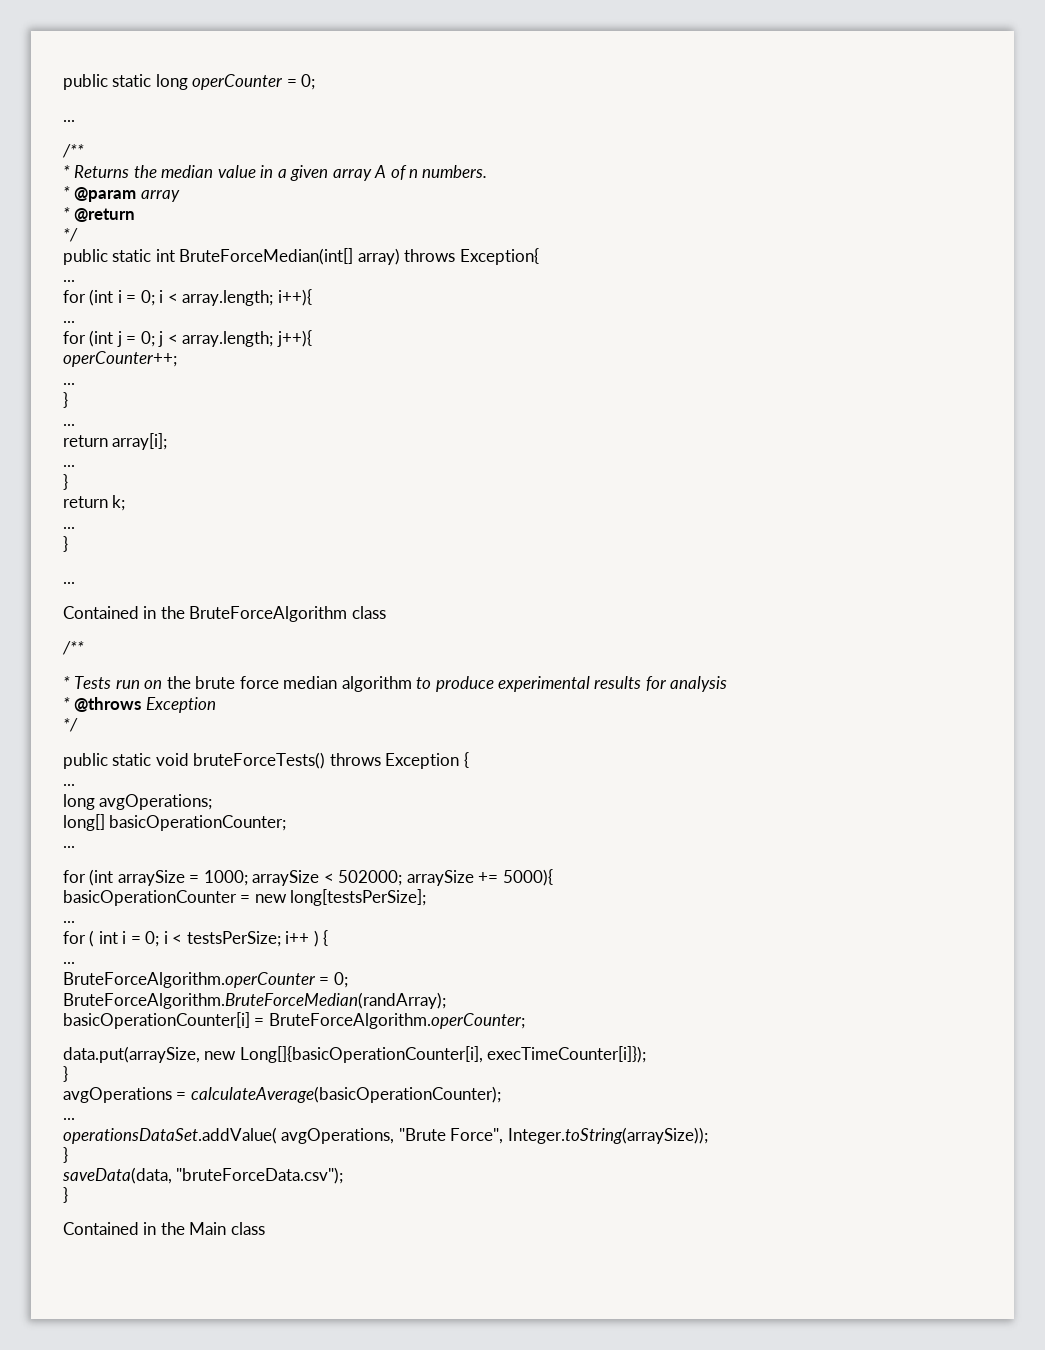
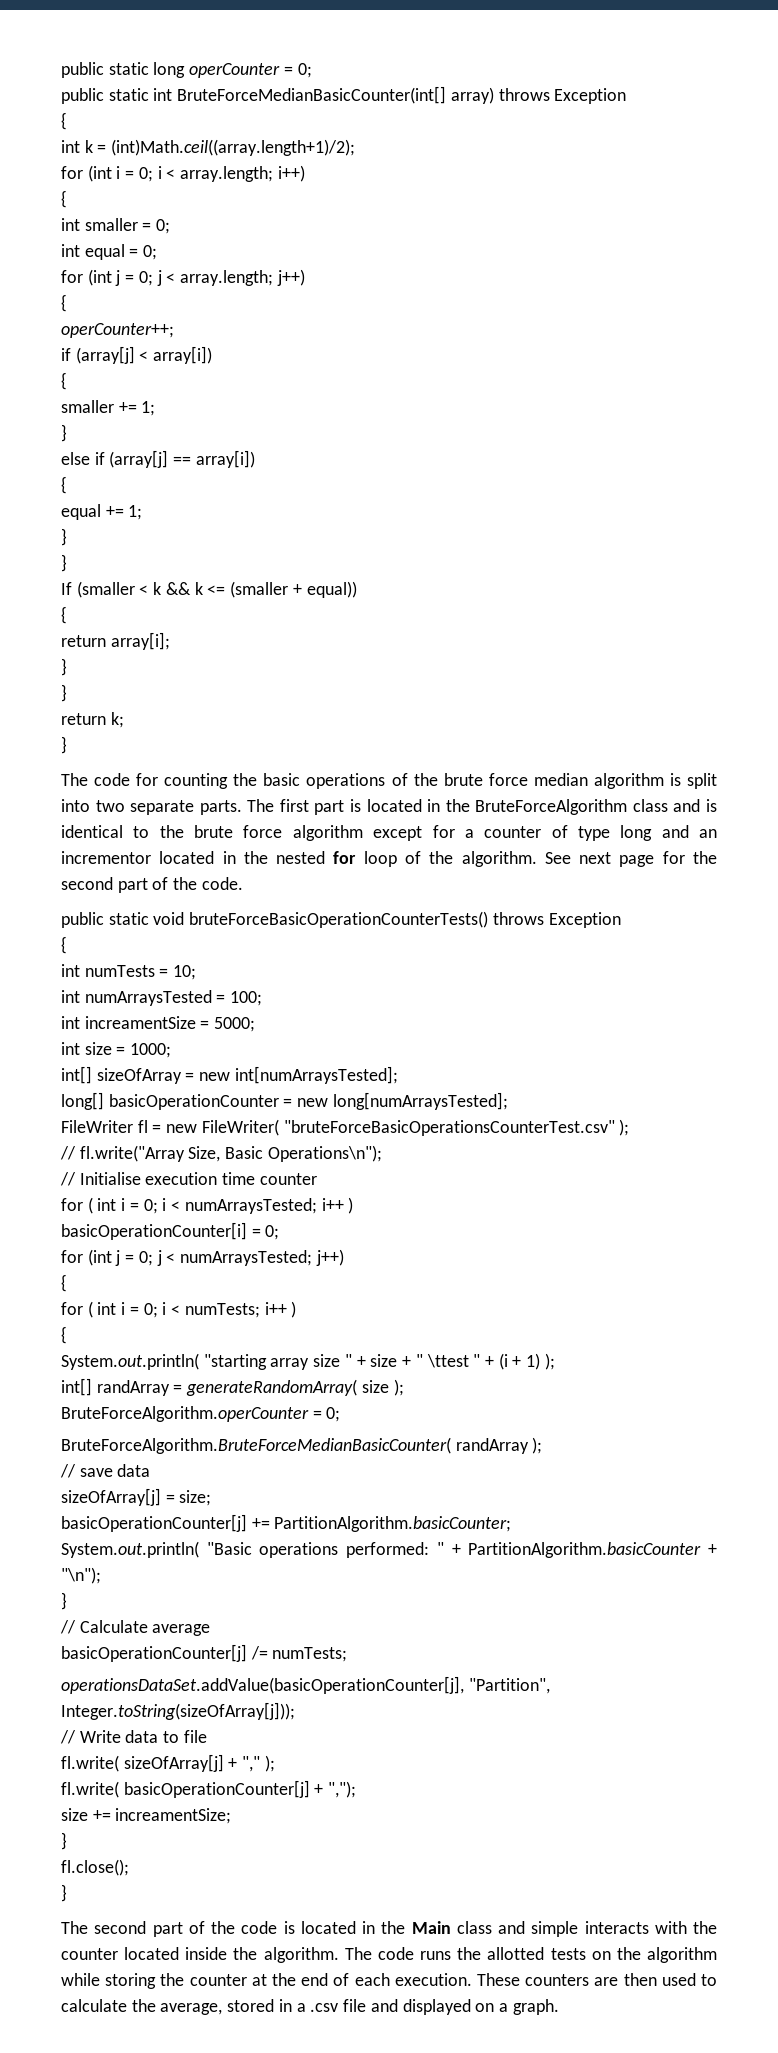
[63,120,75,122] [62,144,84,158] [63,165,488,181] [63,186,180,202] [63,207,136,222] [63,228,78,242] // ... // /** // * Returns the median value in a given array A of n numbers. // * @param array // * @return // */ -> (312, 70) none
[179,248,354,265] BruteForceMedian(int[] -> [177,86,447,104] BruteForceMedianBasicCounter(int[]
[459,248,539,265] [63,280,75,282] Exception{ // ... -> [554,88,627,104] [61,112,67,130] [61,139,356,156] Exception // { // int k = (int)Math.ceil((array.length+1)/2);
[277,289,312,306] [63,321,75,323] i++){ // ... -> [277,165,305,182] [61,190,67,208] [61,218,171,234] [61,244,158,260] i++) // { // int smaller = 0; // int equal = 0;
[276,330,312,347] j++){ -> [276,269,305,286] [61,294,67,312] j++) // {
[63,383,75,385] [63,392,68,408] [63,424,75,426] ... // } // ... -> [61,346,213,364] [61,372,67,390] [61,400,156,416] [61,424,67,442] [61,450,255,468] [61,476,67,494] [61,504,143,520] [61,528,67,546] [61,554,67,572] [61,581,357,598] [61,606,67,624] if (array[j] < array[i]) // { // smaller += 1; // } // else if (array[j] == array[i]) // { // equal += 1; // } // } // If (smaller < k && k <= (smaller + equal)) // {
[63,465,75,467] ... -> [61,658,67,676] }
[63,527,75,529] [63,536,68,552] [63,582,75,584] [63,606,386,622] [62,641,84,655] [63,676,163,689] // ... // } // ... // Contained in the BruteForceAlgorithm class // /** // * Tests run on -> [61,736,67,754] [61,773,408,789] // } // The code for counting the basic operations of
[416,676,728,692] [63,697,216,713] [63,718,78,732] to produce experimental results for analysis // * @throws Exception // */ -> [669,773,717,789] [61,799,717,815] [61,825,717,841] [61,851,718,867] [61,877,243,893] is split into two separate parts. The first part is located in the BruteForceAlgorithm class and is identical to the brute force algorithm except for a counter of type long and an incrementor located in the nested for loop of the algorithm. See next page for the second part of the code.
[193,752,469,769] [63,784,75,786] [63,794,213,810] [63,814,287,831] [63,846,75,848] [63,869,553,886] [63,889,427,906] [63,921,75,923] [63,930,329,947] [63,962,75,964] [63,972,348,988] [63,992,446,1009] [63,1012,525,1029] [63,1046,647,1063] [63,1066,68,1082] [63,1086,501,1103] [63,1118,75,1120] [63,1127,708,1144] [63,1147,68,1163] [62,1167,344,1184] [63,1187,68,1203] [63,1222,265,1235] bruteForceTests() throws Exception { // ... // long avgOperations; // long[] basicOperationCounter; // ... // for (int arraySize = 1000; arraySize < 502000; arraySize += 5000){ // basicOperationCounter = new long[testsPerSize]; // ... // for ( int i = 0; i < testsPerSize; i++ ) { // ... // BruteForceAlgorithm.operCounter = 0; // BruteForceAlgorithm.BruteForceMedian(randArray); // basicOperationCounter[i] = BruteForceAlgorithm.operCounter; // data.put(arraySize, new Long[]{basicOperationCounter[i], execTimeCounter[i]}); // } // avgOperations = calculateAverage(basicOperationCounter); // ... // operationsDataSet.addValue( avgOperations, "Brute Force", Integer.toString(arraySize)); // } // saveData(data, "bruteForceData.csv"); // } // Contained in the Main class -> [189,911,621,928] [61,936,67,954] [61,964,197,980] [61,990,263,1006] [61,1016,256,1032] [61,1042,172,1058] [61,1066,398,1084] [61,1092,508,1110] [61,1119,630,1136] [60,1145,382,1162] [60,1172,317,1186] [61,1197,354,1214] [61,1222,280,1240] [61,1249,344,1266] [61,1274,67,1292] [61,1301,297,1318] [61,1326,67,1344] [61,1353,555,1370] [61,1378,404,1396] [61,1406,341,1422] [61,1437,543,1454] [60,1464,151,1478] [61,1488,212,1506] [61,1514,512,1532] [61,1541,717,1558] [61,1567,101,1584] [61,1592,67,1610] [60,1620,211,1636] [61,1644,348,1662] [61,1676,550,1694] [61,1702,295,1720] [60,1730,207,1744] [61,1754,275,1772] [61,1780,357,1798] [61,1808,232,1824] [61,1832,67,1850] [61,1859,129,1876] [61,1884,67,1902] [61,1921,717,1937] [61,1947,717,1963] [61,1973,717,1989] [61,1999,559,2015] bruteForceBasicOperationCounterTests() throws Exception // { // int numTests = 10; // int numArraysTested = 100; // int increamentSize = 5000; // int size = 1000; // int[] sizeOfArray = new int[numArraysTested]; // long[] basicOperationCounter = new long[numArraysTested]; // FileWriter fl = new FileWriter( "bruteForceBasicOperationsCounterTest.csv" ); // // fl.write("Array Size, Basic Operations\n"); // // Initialise execution time counter // for ( int i = 0; i < numArraysTested; i++ ) // basicOperationCounter[i] = 0; // for (int j = 0; j < numArraysTested; j++) // { // for ( int i = 0; i < numTests; i++ ) // { // System.out.println( "starting array size " + size + " \ttest " + (i + 1) ); // int[] randArray = generateRandomArray( size ); // BruteForceAlgorithm.operCounter = 0; // BruteForceAlgorithm.BruteForceMedianBasicCounter( randArray ); // // save data // sizeOfArray[j] = size; // basicOperationCounter[j] += PartitionAlgorithm.basicCounter; // System.out.println( "Basic operations performed: " + PartitionAlgorithm.basicCounter + "\n"); // } // // Calculate average // basicOperationCounter[j] /= numTests; // operationsDataSet.addValue(basicOperationCounter[j], "Partition", Integer.toString(sizeOfArray[j])); // // Write data to file // fl.write( sizeOfArray[j] + "," ); // fl.write( basicOperationCounter[j] + ","); // size += increamentSize; // } // fl.close(); // } // The second part of the code is located in the Main class and simple interacts with the counter located inside the algorithm. The code runs the allotted tests on the algorithm while storing the counter at the end of each execution. These counters are then used to calculate the average, stored in a .csv file and displayed on a graph.

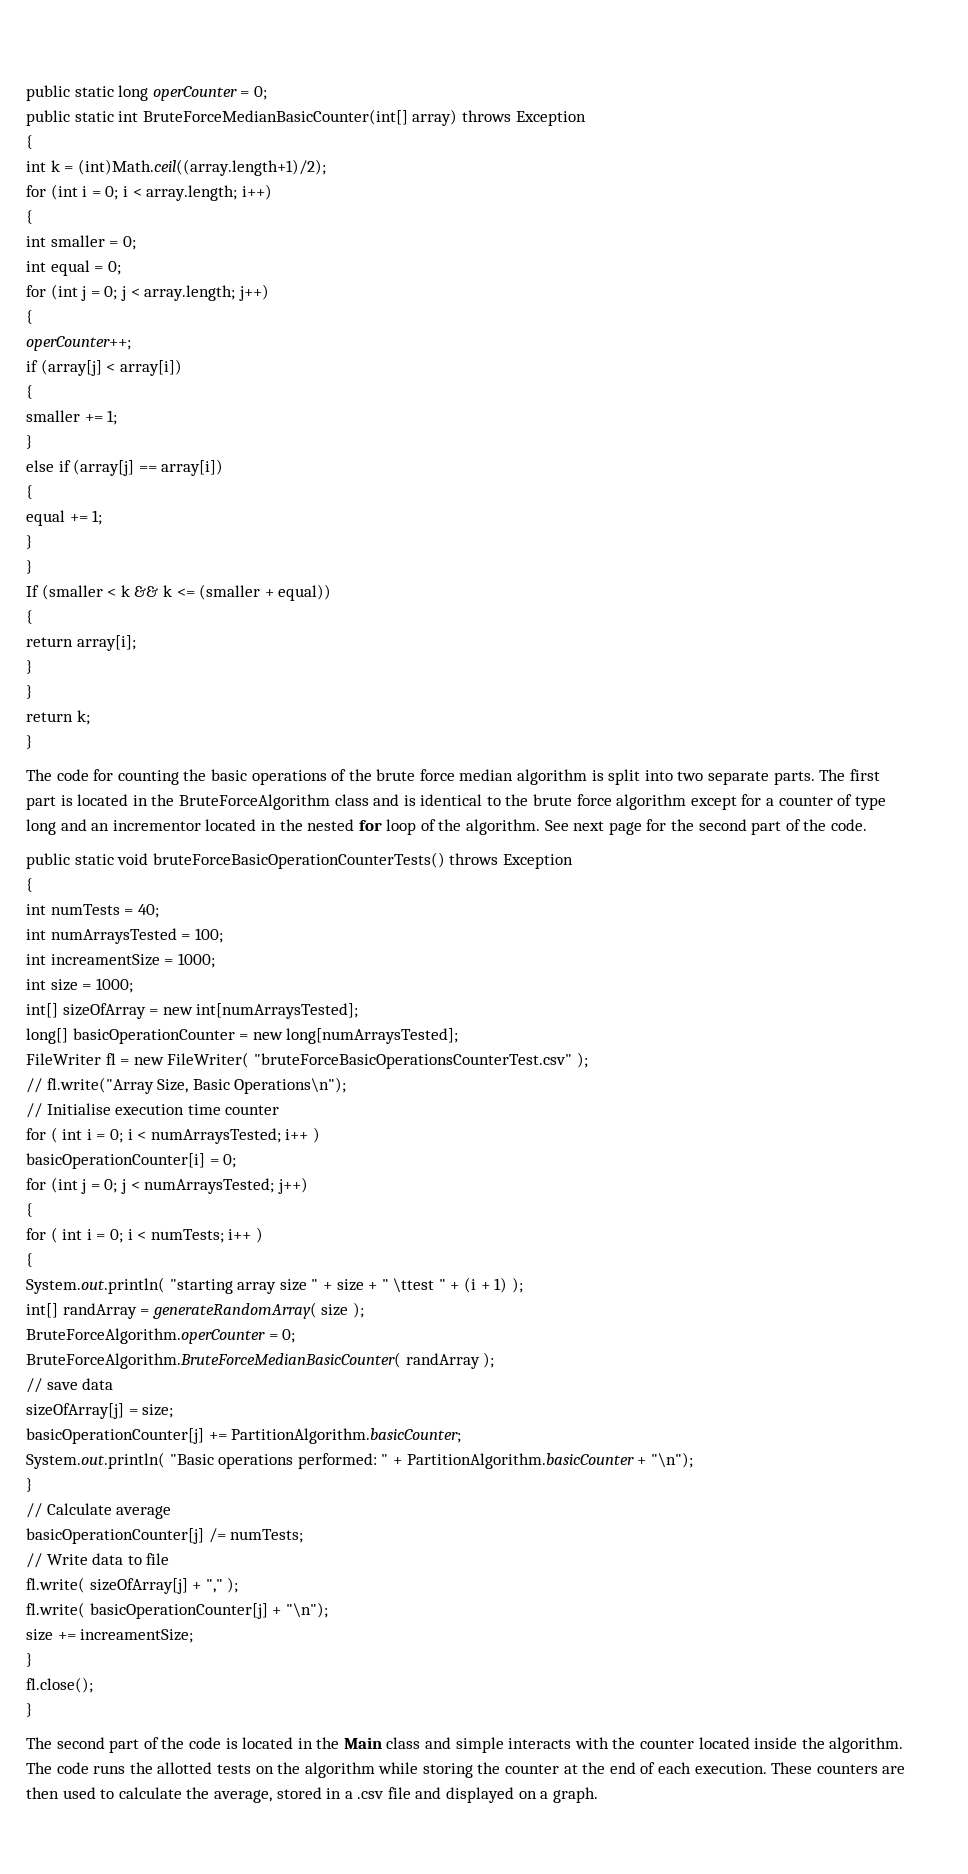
[173,965,197,980] 10; -> [137,904,159,918] 40;
[214,1017,256,1032] 5000; -> [177,953,215,968] 1000;
[61,1676,550,1694] [61,1702,295,1720] // operationsDataSet.addValue(basicOperationCounter[j], "Partition", Integer.toString(sizeOfArray[j])); -> (304, 1536) none
[328,1781,357,1798] ","); -> [285,1602,328,1618] "\n");

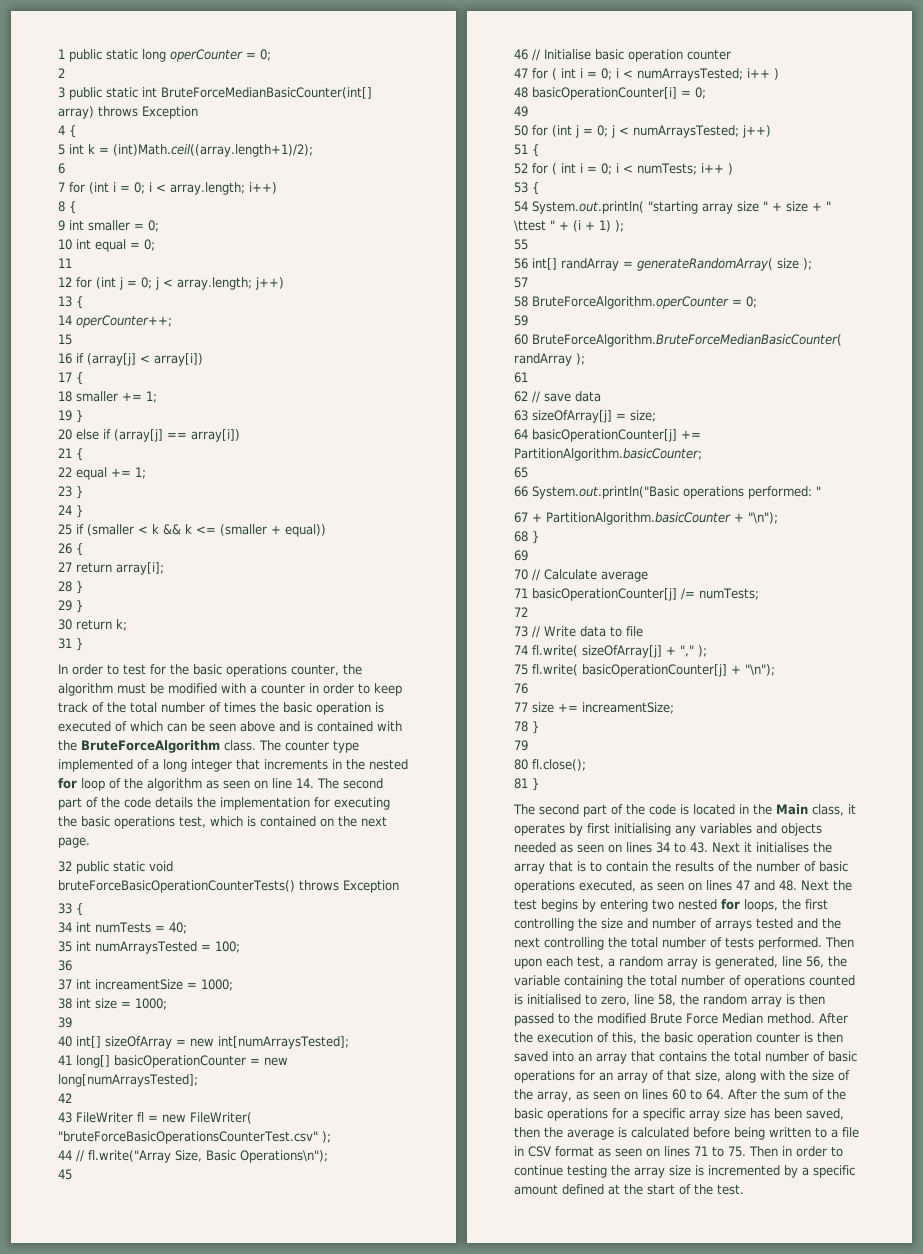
(26, 93) none -> [58,49,65,59] 1
(267, 93) none -> [58,68,65,78] [58,87,65,98] 2 // 3
[26,135,33,149] { // -> [58,125,76,138] [58,144,65,155] 4 { // 5
(326, 167) none -> [58,163,65,174] [58,182,65,192] 6 // 7
[26,210,33,224] { // -> [58,201,76,214] [58,220,65,231] 8 { // 9
(136, 243) none -> [58,239,72,250] 10
(121, 268) none -> [58,258,72,268] [58,277,72,287] 11 // 12
[26,310,33,324] { // -> [58,296,83,309] [58,315,72,325] 13 { // 14
(131, 343) none -> [58,334,72,345] [58,353,72,364] 15 // 16
[26,385,33,399] { // -> [58,372,83,385] [58,391,72,402] 17 { // 18
[26,435,33,449] } // -> [58,410,83,423] [58,429,72,440] 19 } // 20
[26,485,33,499] { // -> [58,448,83,461] [58,467,72,477] 21 { // 22
[26,535,33,549] [26,560,33,574] [26,585,39,597] } // } // If -> [58,486,83,499] [58,505,83,518] [58,524,84,535] 23 } // 24 } // 25 if
[26,610,33,624] { // -> [58,543,83,556] [58,562,72,572] 26 { // 27
[26,660,33,674] [26,685,33,699] } // } // -> [58,581,83,594] [58,600,83,613] [58,619,72,630] 28 } // 29 } // 30
[26,735,33,749] [26,769,880,785] [26,794,886,810] [26,819,257,835] } // The code for counting the basic operations of the brute force median algorithm is split into two separate parts. The first part is located in the BruteForceAlgorithm class and is identical to the brute force algorithm except for a counter of type long and an incrementor located -> [58,638,83,651] [58,664,362,677] [58,683,402,696] [58,702,384,715] [58,721,402,732] [58,740,359,753] [58,759,328,772] 31 } // In order to test for the basic operations counter, the algorithm must be modified with a counter in order to keep track of the total number of times the basic operation is executed of which can be seen above and is contained with the BruteForceAlgorithm class. The counter type implemented of a long integer that increments
[466,819,867,835] algorithm. See next page for the second part of the code. // -> [147,778,383,791] [58,797,390,810] [58,816,387,829] [58,837,90,848] [58,861,72,872] algorithm as seen on line 14. The second part of the code details the implementation for executing the basic operations test, which is contained on the next page. // 32
[26,878,33,892] { // -> [58,903,83,916] [58,922,72,933] 33 { // 34
(159, 911) none -> [58,941,72,952] 35
(223, 935) none -> [58,960,72,971] [58,979,72,990] 36 // 37
(215, 960) none -> [58,998,72,1009] 38
(133, 985) none -> [58,1017,72,1028] [58,1036,72,1047] 39 // 40
(359, 1011) none -> [58,1055,72,1065] 41
(459, 1036) none -> [58,1093,72,1103] [58,1112,72,1123] 42 // 43
(588, 1060) none -> [58,1150,72,1160] 44
[26,1103,221,1118] // Initialise execution time -> [58,1169,72,1180] [514,49,683,62] 45 // 46 // Initialise basic operation
(280, 1110) none -> [514,68,528,78] 47
(320, 1135) none -> [514,87,528,98] 48
(237, 1161) none -> [514,106,528,117] [514,125,528,136] 49 // 50
[26,1203,33,1217] { // -> [514,144,539,157] [514,163,528,174] 51 { // 52
[26,1253,33,1267] { // -> [514,182,539,195] [514,201,528,212] 53 { // 54
(523, 1285) none -> [514,239,528,250] [514,258,528,269] 55 // 56
(364, 1310) none -> [514,277,528,288] [514,296,528,307] 57 // 58
(296, 1336) none -> [514,315,528,326] [514,334,528,345] 59 // 60
(495, 1360) none -> [514,372,528,383] [514,391,528,402] 61 // 62
(114, 1384) none -> [514,410,528,421] 63
(174, 1411) none -> [514,429,528,440] 64
[26,1452,214,1469] System.out.println( "Basic -> [514,467,528,478] [514,486,679,499] 65 // 66 System.out.println("Basic
(389, 1459) none -> [514,512,528,523] // 67
[26,1478,33,1492] } // -> [514,531,539,544] [514,550,528,561] [514,569,528,580] 68 } // 69 // 70
(172, 1512) none -> [514,588,528,598] 71
(304, 1536) none -> [514,607,528,617] [514,626,528,637] 72 // 73
(170, 1559) none -> [514,645,528,655] 74
(239, 1585) none -> [514,664,528,675] 75
(328, 1610) none -> [514,683,528,694] [514,702,528,712] 76 // 77
[26,1653,33,1667] } // -> [514,721,539,734] [514,740,528,751] [514,759,528,770] 78 } // 79 // 80
(93, 1685) none -> [514,778,528,789] 81
[386,1737,904,1753] [26,1762,906,1778] [26,1787,598,1803] class and simple interacts with the counter located inside the algorithm. The code runs the allotted tests on the algorithm while storing the counter at the end of each execution. These counters are then used to calculate the average, stored in a .csv file and displayed on a graph. -> [812,804,856,816] [514,823,822,836] [514,842,832,853] [514,861,848,874] [514,880,852,893] [514,899,828,912] [514,918,841,931] [514,937,854,950] [514,956,847,969] [514,975,855,988] [514,994,825,1007] [514,1013,848,1026] [514,1032,843,1045] [514,1051,857,1064] [514,1070,850,1083] [514,1089,846,1102] [514,1108,844,1121] [514,1127,859,1140] [514,1146,843,1157] [514,1165,855,1178] [514,1184,744,1195] class, it operates by first initialising any variables and objects needed as seen on lines 34 to 43. Next it initialises the array that is to contain the results of the number of basic operations executed, as seen on lines 47 and 48. Next the test begins by entering two nested for loops, the first controlling the size and number of arrays tested and the next controlling the total number of tests performed. Then upon each test, a random array is generated, line 56, the variable containing the total number of operations counted is initialised to zero, line 58, the random array is then passed to the modified Brute Force Median method. After the execution of this, the basic operation counter is then saved into an array that contains the total number of basic operations for an array of that size, along with the size of the array, as seen on lines 60 to 64. After the sum of the basic operations for a specific array size has been saved, then the average is calculated before being written to a file in CSV format as seen on lines 71 to 75. Then in order to continue testing the array size is incremented by a specific amount defined at the start of the test.

